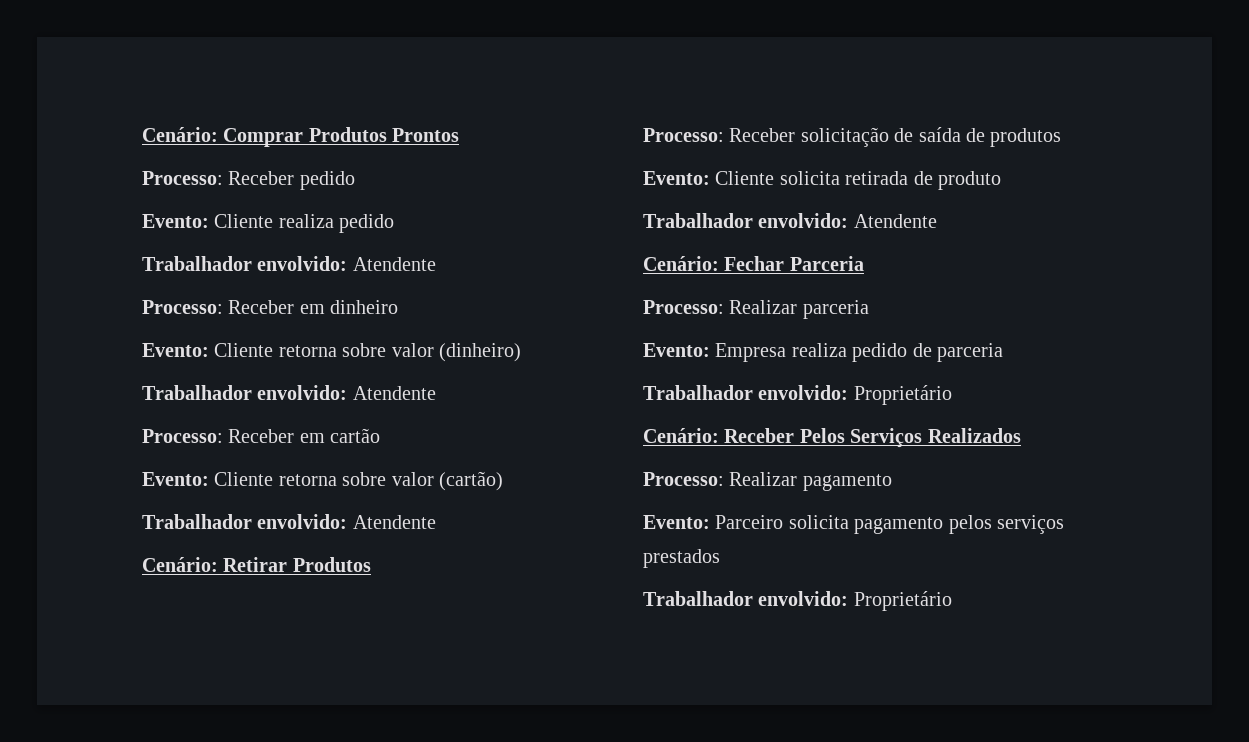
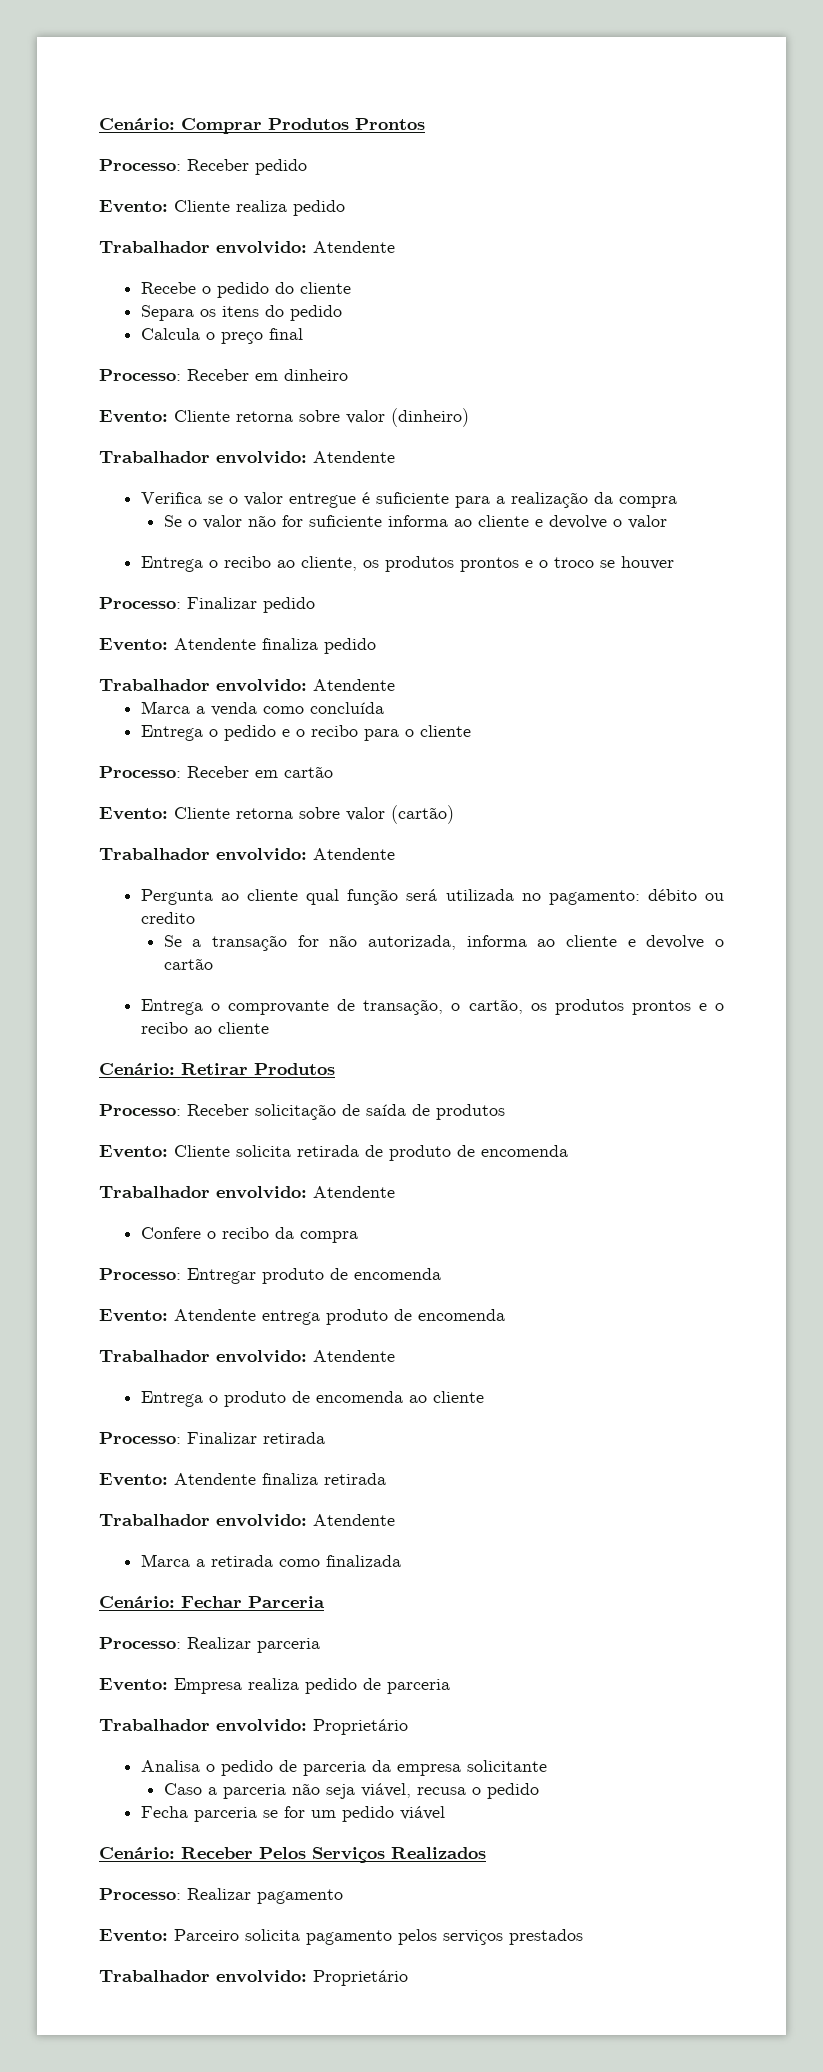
(436, 264) none -> [140,282,351,298] [140,305,342,321] [140,328,303,344] // Recebe o pedido do cliente // Separa os itens do pedido // Calcula o preço final
(436, 393) none -> [140,492,677,508] [163,515,667,529] [140,556,674,572] [99,597,315,613] [99,638,376,654] [99,679,395,692] [140,701,384,716] [140,725,471,741] // Verifica se o valor entregue é suficiente para a realização da compra // Se o valor não for suficiente informa ao cliente e devolve o valor // Entrega o recibo ao cliente, os produtos prontos e o troco se houver // Processo: Finalizar pedido // Evento: Atendente finaliza pedido // Trabalhador envolvido: Atendente // Marca a venda como concluída // Entrega o pedido e o recibo para o cliente
(436, 522) none -> [140,889,725,905] [140,912,195,924] [163,935,725,951] [163,958,213,970] [140,999,725,1015] [140,1022,269,1034] // Pergunta ao cliente qual função será utilizada no pagamento: débito ou credito // Se a transação for não autorizada, informa ao cliente e devolve o cartão // Entrega o comprovante de transação, o cartão, os produtos prontos e o recibo ao cliente
[643,213,937,228] // Trabalhador envolvido: Atendente -> [457,1145,568,1157] [99,1186,395,1199] [140,1227,358,1243] [99,1268,441,1284] [99,1309,505,1325] [99,1350,395,1363] [140,1391,484,1407] [99,1432,325,1444] [99,1473,386,1486] [99,1514,395,1527] [140,1554,401,1567] de encomenda // Trabalhador envolvido: Atendente // Confere o recibo da compra // Processo: Entregar produto de encomenda // Evento: Atendente entrega produto de encomenda // Trabalhador envolvido: Atendente // Entrega o produto de encomenda ao cliente // Processo: Finalizar retirada // Evento: Atendente finaliza retirada // Trabalhador envolvido: Atendente // Marca a retirada como finalizada
(952, 395) none -> [140,1760,547,1776] [163,1783,539,1799] [140,1806,445,1822] // Analisa o pedido de parceria da empresa solicitante // Caso a parceria não seja viável, recusa o pedido // Fecha parceria se for um pedido viável

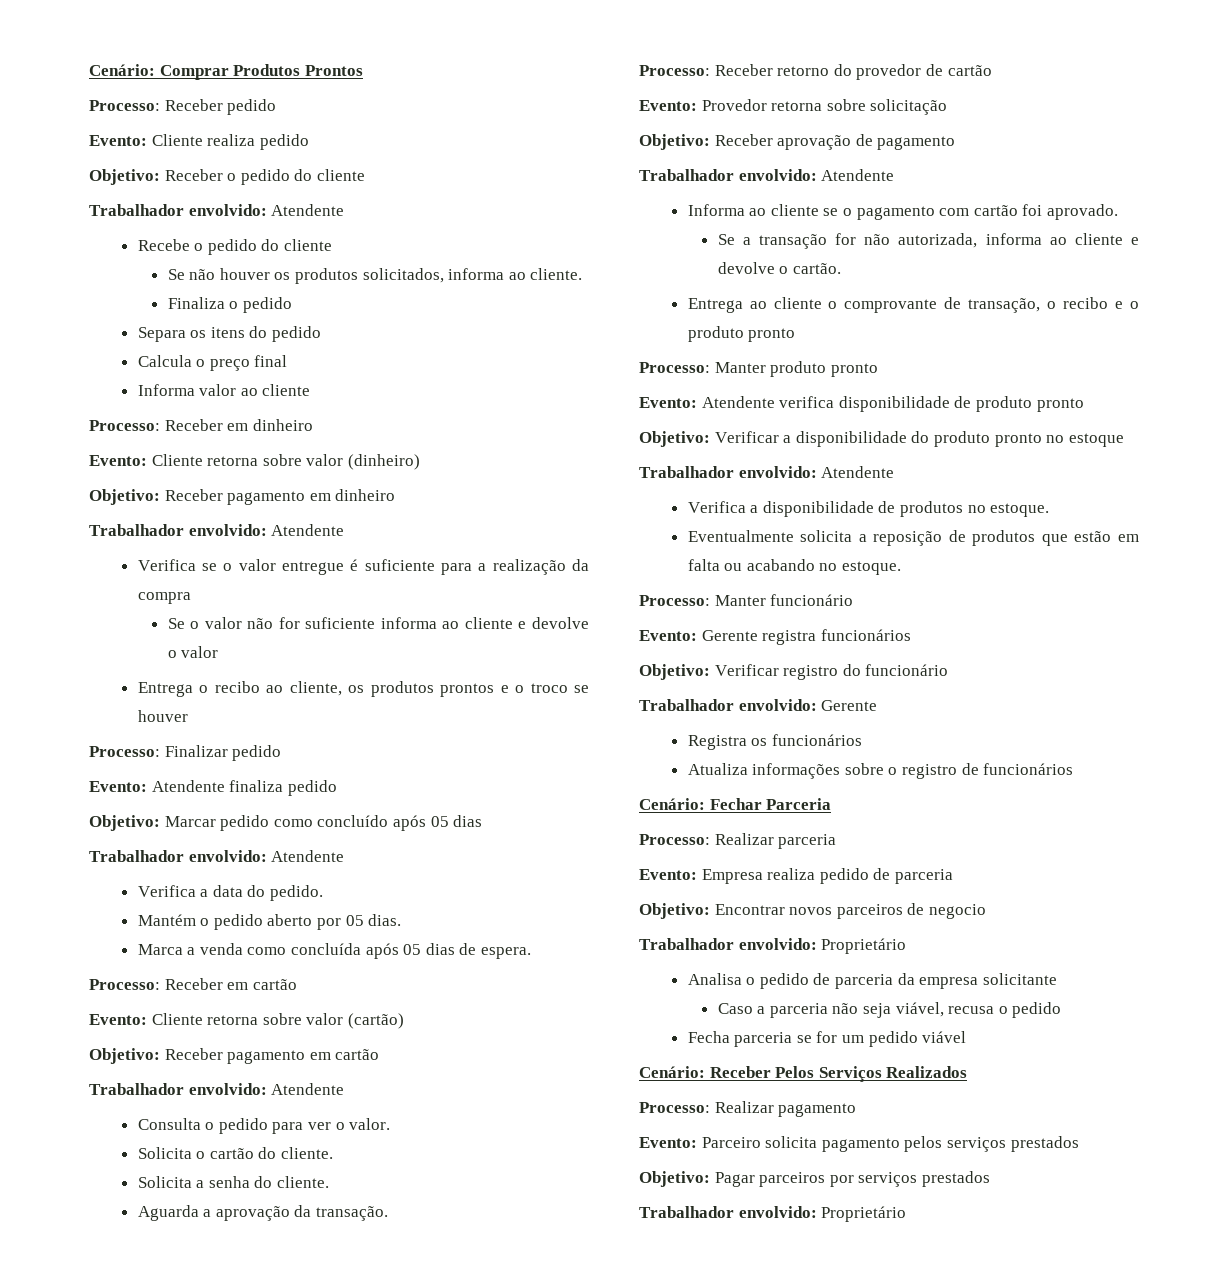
(345, 208) none -> [89,169,365,185] // Objetivo: Receber o pedido do cliente
(351, 288) none -> [167,268,583,284] [167,297,292,313] // Se não houver os produtos solicitados, informa ao cliente. // Finaliza o pedido
(303, 334) none -> [137,384,311,396] // Informa valor ao cliente
(469, 417) none -> [89,489,396,505] // Objetivo: Receber pagamento em dinheiro
[99,679,395,692] Trabalhador envolvido: Atendente -> [89,815,483,831] [89,850,345,862] [137,885,324,901] [137,914,402,930] Objetivo: Marcar pedido como concluído após 05 dias // Trabalhador envolvido: Atendente // Verifica a data do pedido. // Mantém o pedido aberto por 05 dias.
[140,725,471,741] // Entrega o pedido e o recibo para o cliente -> [365,943,531,959] após 05 dias de espera.
[99,848,395,861] [140,889,725,905] [140,912,195,924] Trabalhador envolvido: Atendente // Pergunta ao cliente qual função será utilizada no pagamento: débito ou credito -> [89,1048,380,1064] [89,1083,345,1095] [137,1118,391,1134] [137,1147,334,1159] [137,1176,330,1188] [137,1205,389,1221] [639,64,992,80] [639,99,948,115] [639,134,956,150] [639,169,895,181] [687,204,1118,220] Objetivo: Receber pagamento em cartão // Trabalhador envolvido: Atendente // Consulta o pedido para ver o valor. // Solicita o cartão do cliente. // Solicita a senha do cliente. // Aguarda a aprovação da transação. // Processo: Receber retorno do provedor de cartão // Evento: Provedor retorna sobre solicitação // Objetivo: Receber aprovação de pagamento // Trabalhador envolvido: Atendente // Informa ao cliente se o pagamento com cartão foi aprovado.
[163,958,213,970] [140,999,203,1015] cartão // Entrega -> [792,263,841,274] [687,297,822,313] cartão. // Entrega ao cliente
[468,999,725,1015] [140,1022,269,1034] [99,1063,335,1075] [99,1104,505,1120] [99,1145,568,1161] [99,1186,395,1199] [140,1227,358,1243] [99,1268,441,1284] [99,1309,505,1325] [99,1350,395,1363] [140,1391,484,1407] [99,1432,325,1444] [99,1473,386,1486] [99,1514,395,1527] [140,1554,401,1567] cartão, os produtos prontos e o recibo ao cliente // Cenário: Retirar Produtos // Processo: Receber solicitação de saída de produtos // Evento: Cliente solicita retirada de produto de encomenda // Trabalhador envolvido: Atendente // Confere o recibo da compra // Processo: Entregar produto de encomenda // Evento: Atendente entrega produto de encomenda // Trabalhador envolvido: Atendente // Entrega o produto de encomenda ao cliente // Processo: Finalizar retirada // Evento: Atendente finaliza retirada // Trabalhador envolvido: Atendente // Marca a retirada como finalizada -> [1063,297,1139,309] [687,326,796,342] [639,361,878,377] [639,396,1084,412] [639,431,1124,447] [639,466,895,478] [687,501,1050,517] [687,530,1139,546] [687,559,902,575] [639,594,854,606] [639,629,911,645] [639,664,949,680] [639,699,878,711] [687,734,862,750] [687,763,1074,779] recibo e o produto pronto // Processo: Manter produto pronto // Evento: Atendente verifica disponibilidade de produto pronto // Objetivo: Verificar a disponibilidade do produto pronto no estoque // Trabalhador envolvido: Atendente // Verifica a disponibilidade de produtos no estoque. // Eventualmente solicita a reposição de produtos que estão em falta ou acabando no estoque. // Processo: Manter funcionário // Evento: Gerente registra funcionários // Objetivo: Verificar registro do funcionário // Trabalhador envolvido: Gerente // Registra os funcionários // Atualiza informações sobre o registro de funcionários
(450, 1686) none -> [639,903,986,919] // Objetivo: Encontrar novos parceiros de negocio
(583, 1937) none -> [639,1171,990,1187] // Objetivo: Pagar parceiros por serviços prestados

